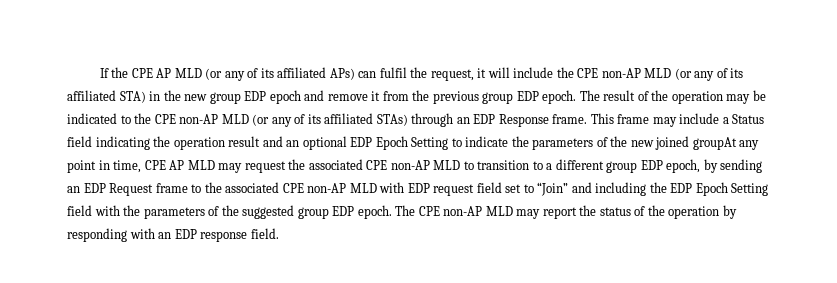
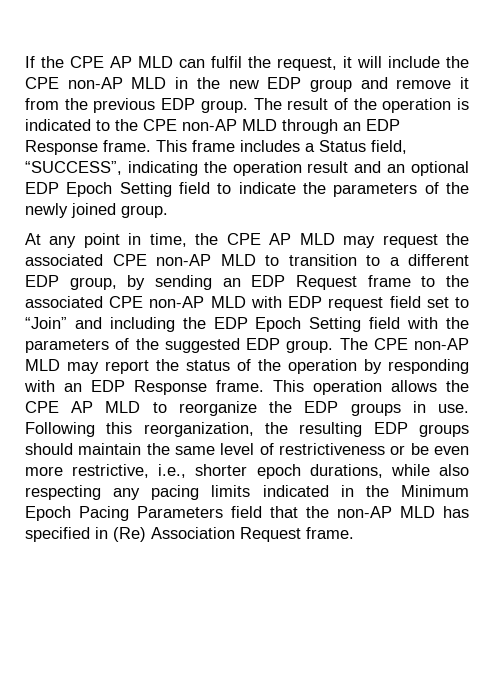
[205,67,355,81] (or any of its affiliated APs) -> (173, 62) none
[674,68,744,81] [67,90,301,104] (or any of its affiliated STA) in the new group EDP epoch -> [175,77,352,92] in the new EDP group
[482,90,577,104] group EDP epoch. -> [161,98,248,113] EDP group.
[726,90,766,104] may be -> [456,98,469,110] is
[252,113,408,127] (or any of its affiliated STAs) -> (277, 125) none
[652,113,765,127] [67,136,92,147] may include a Status field -> [240,140,407,154] [25,161,122,175] includes a Status field, “SUCCESS”,
(449, 143) none -> [179,182,211,194] field
[630,136,737,150] new joined groupAt -> [25,203,168,218] [25,233,41,245] newly joined group. // At
(142, 166) none -> [195,233,219,245] the
[606,159,701,173] group EDP epoch, -> [25,275,117,290] EDP group,
[297,205,392,219] group EDP epoch. -> [246,338,334,353] EDP group.
[200,228,279,242] response field. -> [134,380,469,395] [25,401,470,416] [25,422,469,437] [25,443,469,455] [25,464,470,479] [25,485,470,500] [25,506,469,521] [25,527,354,542] Response frame. This operation allows the CPE AP MLD to reorganize the EDP groups in use. Following this reorganization, the resulting EDP groups should maintain the same level of restrictiveness or be even more restrictive, i.e., shorter epoch durations, while also respecting any pacing limits indicated in the Minimum Epoch Pacing Parameters field that the non-AP MLD has specified in (Re) Association Request frame.

